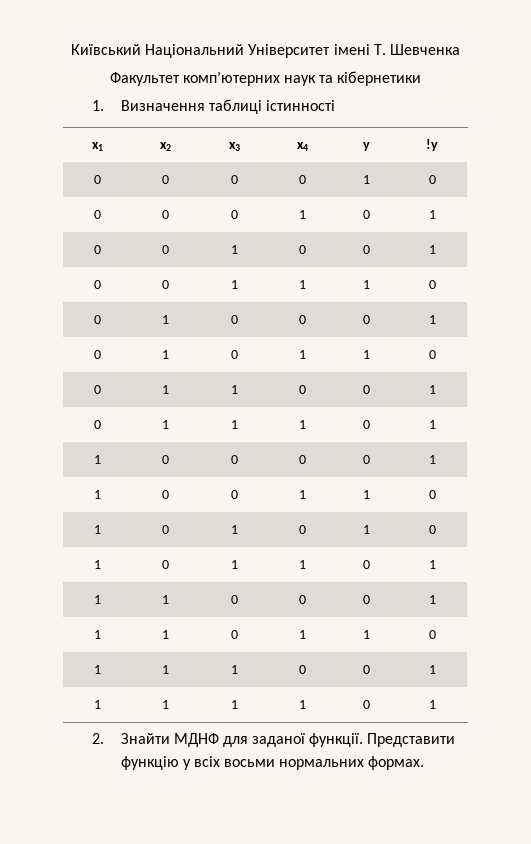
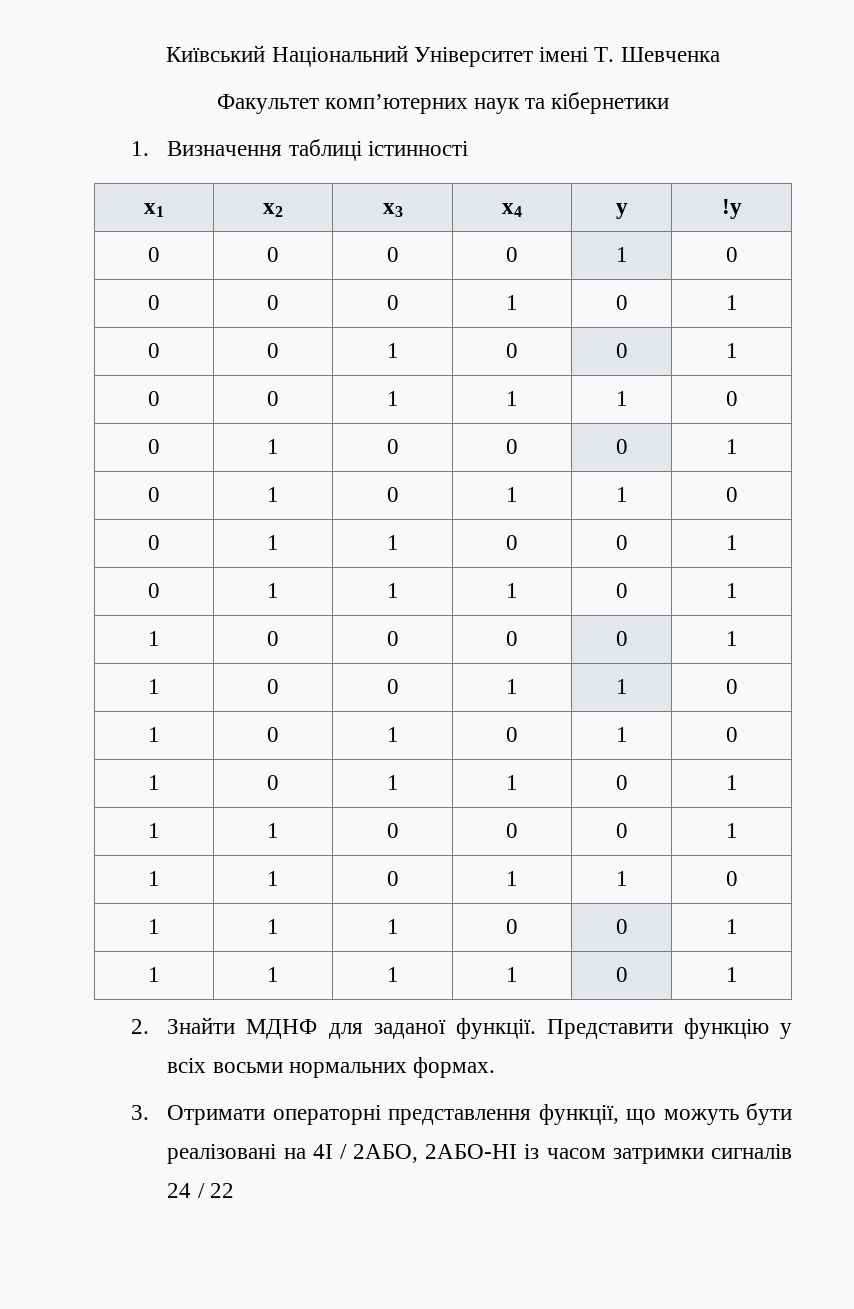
(425, 763) none -> [130,1103,793,1125] [167,1144,792,1164] [167,1183,234,1198] // 3. Отримати операторні представлення функції, що можуть бути реалізовані на 4І / 2АБО, 2АБО-НІ із часом затримки сигналів 24 / 22

